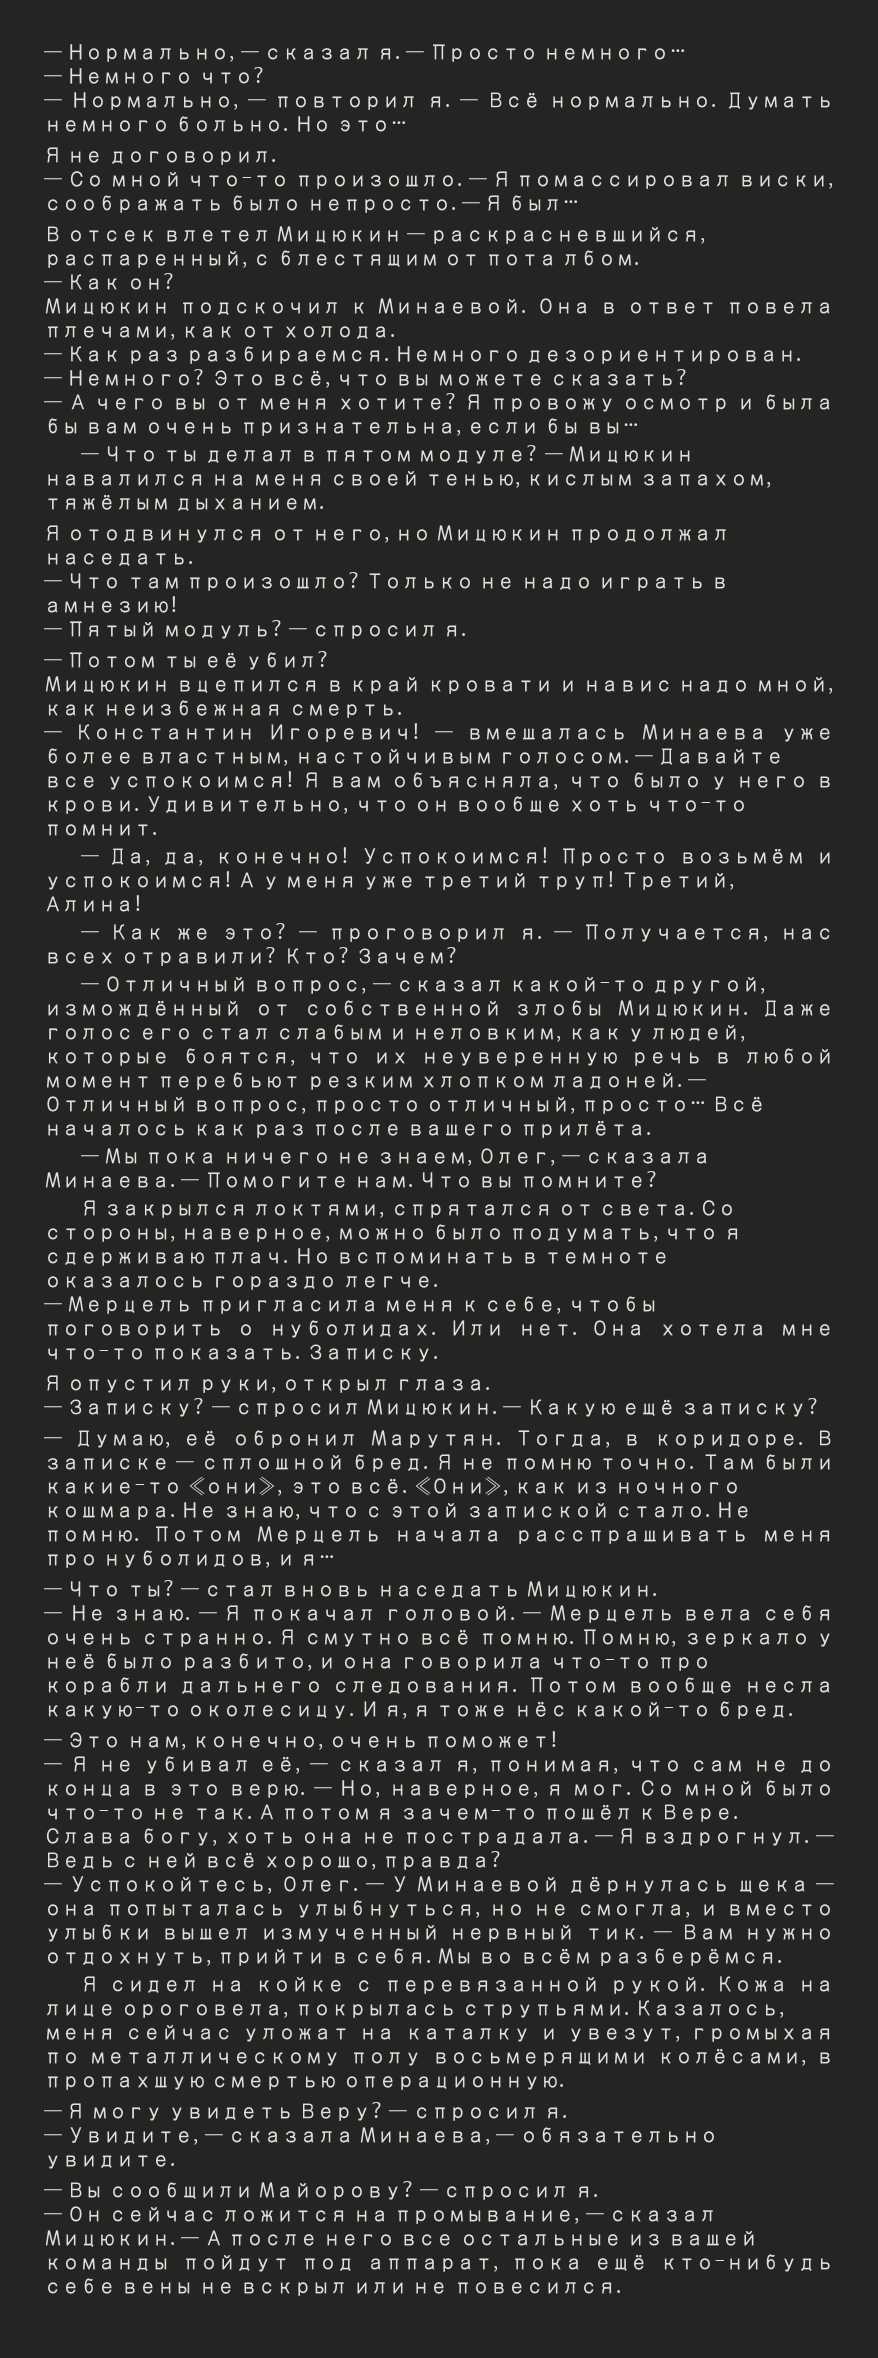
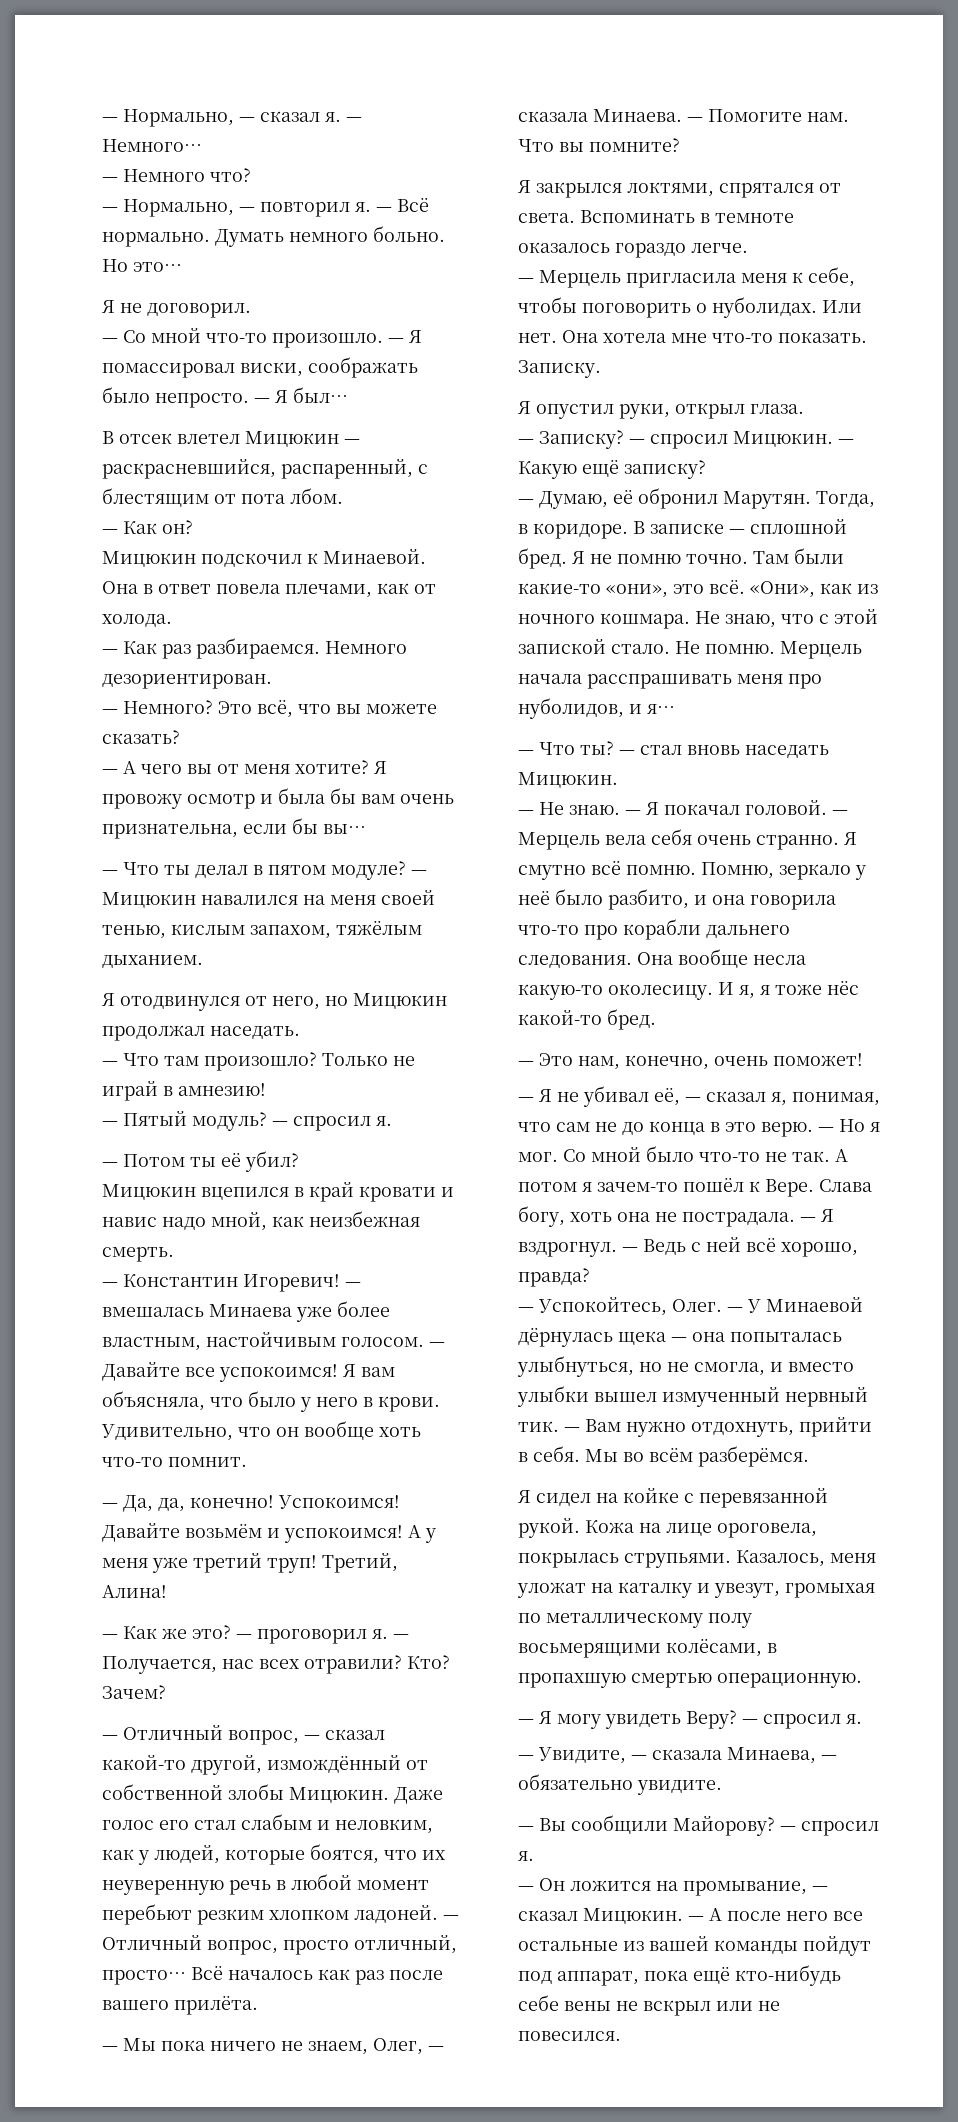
[429,44,687,62] Просто немного… -> [102,139,202,152] Немного…
[520,577,706,591] надо играть -> [102,1081,158,1101] играй
[560,848,669,866] Просто -> [102,1523,180,1542] Давайте
[700,1200,737,1216] [44,1224,742,1242] [44,1248,516,1266] Со стороны, наверное, можно было подумать, что я сдерживаю плач. Но вспоминать -> [580,210,695,223] Вспоминать
[152,1526,243,1542] Потом -> (775, 649) none
[527,1677,618,1693] Потом -> [637,952,673,965] Она
[339,1780,539,1798] Но, наверное, -> [839,1119,865,1132] Но
[125,2025,234,2040] сейчас -> (876, 1558) none
[108,2207,217,2222] сейчас -> (565, 1884) none

